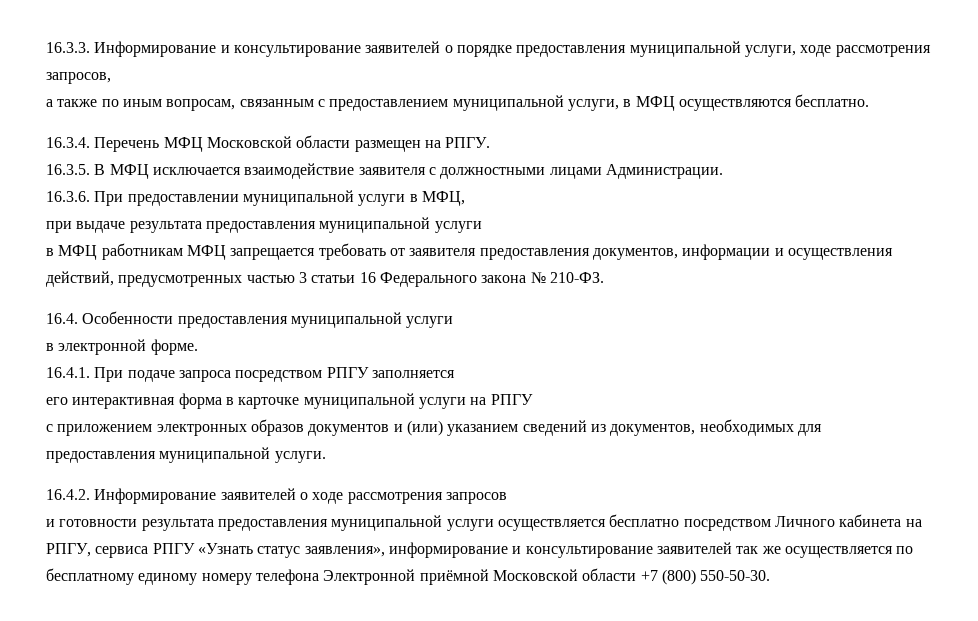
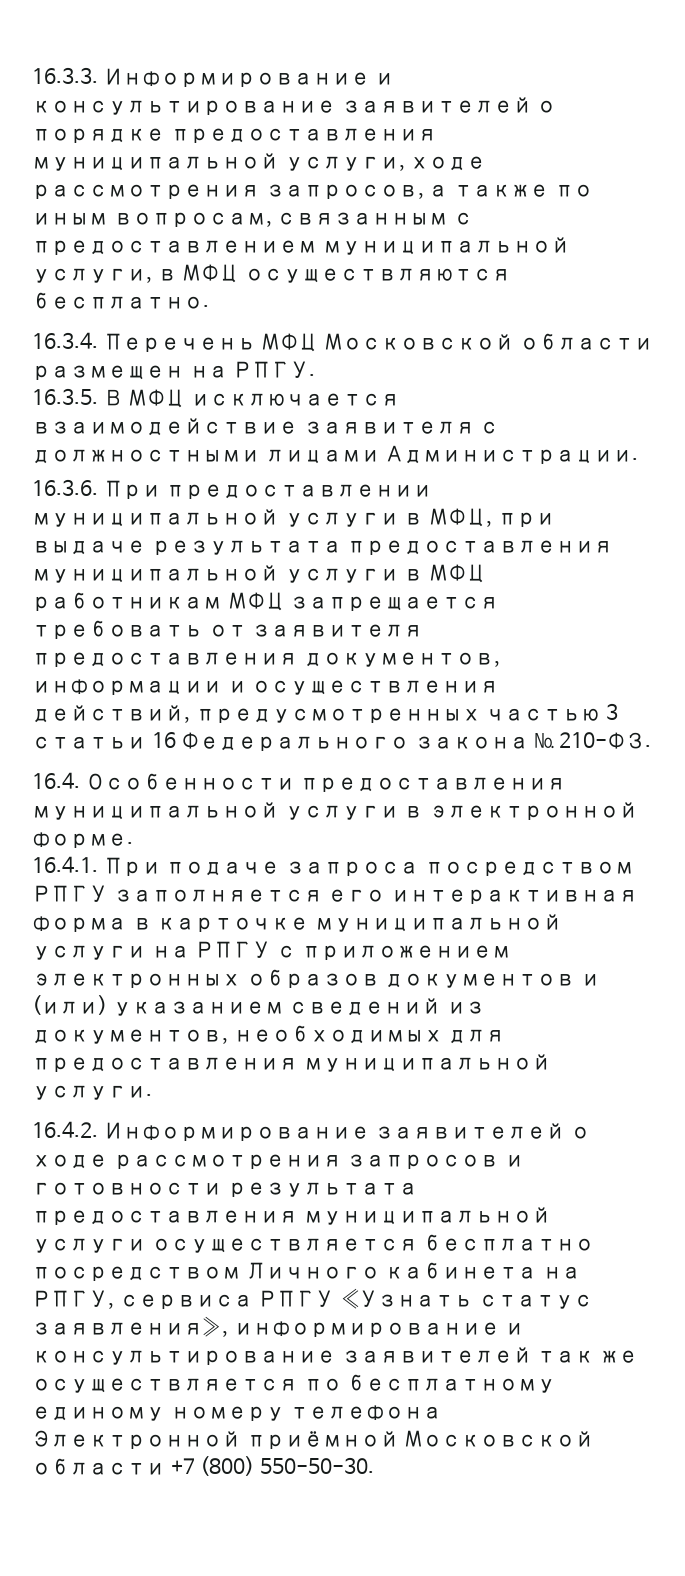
(111, 78) // -> (424, 191) none
(465, 198) // -> (493, 517) none
(482, 227) // -> (399, 575) none
(454, 322) // -> (399, 812) none
(455, 374) // -> (323, 895) none
(533, 399) // -> (272, 949) none
(507, 498) // -> (500, 1161) none

